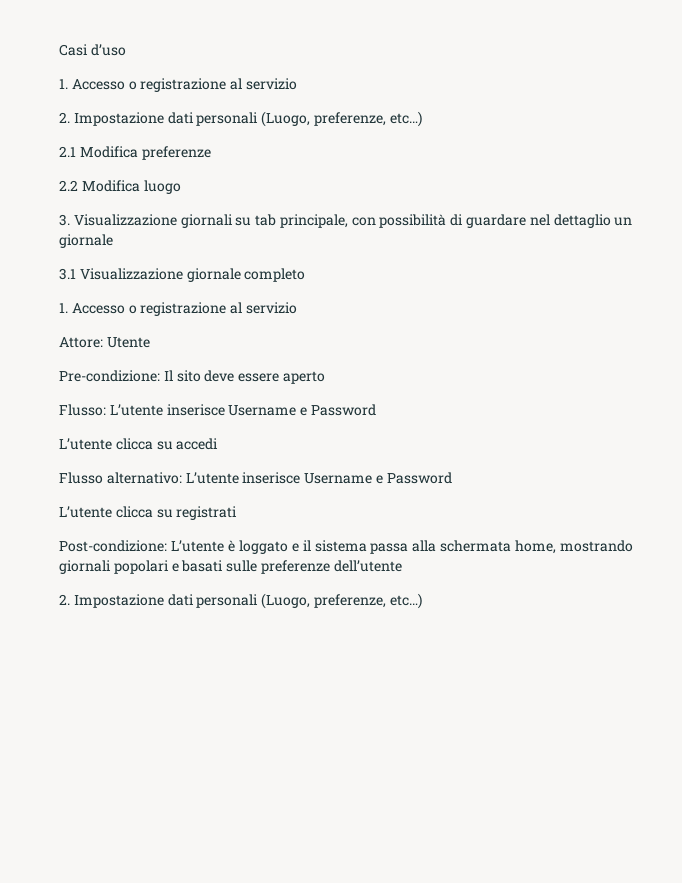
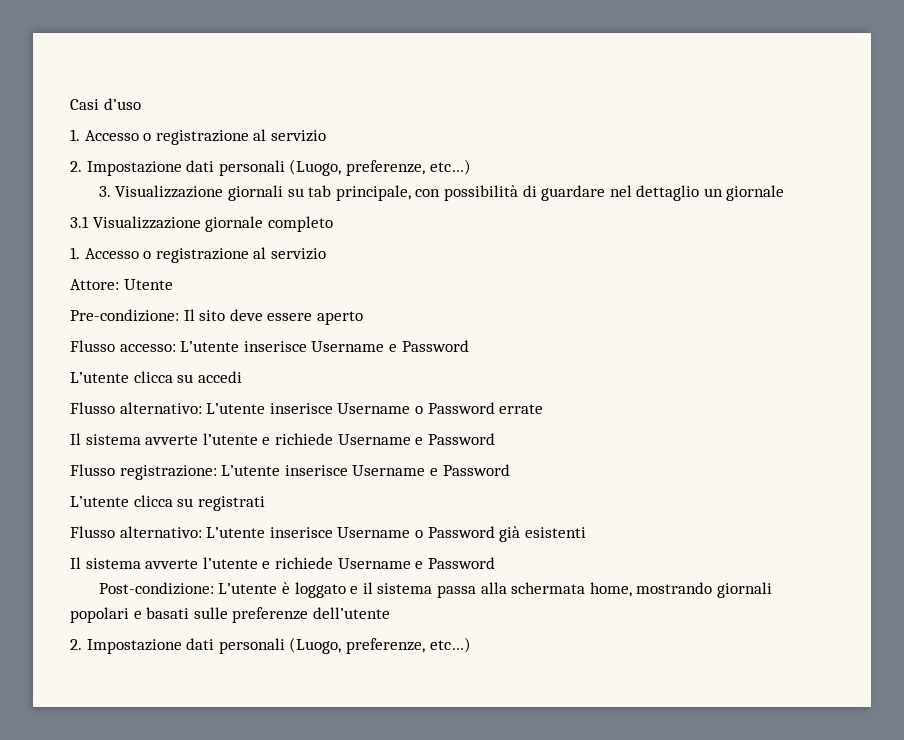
[59,146,211,160] [59,180,181,194] // 2.1 Modifica preferenze // 2.2 Modifica luogo -> (471, 167) none
[59,404,106,416] Flusso: -> [70,340,176,352] Flusso accesso:
(373, 478) none -> [414,402,544,414] [70,433,495,445] [70,464,426,480] o Password errate // Il sistema avverte l’utente e richiede Username e Password // Flusso registrazione: L’utente inserisce Username
(238, 513) none -> [70,526,586,542] [70,557,495,569] // Flusso alternativo: L’utente inserisce Username o Password già esistenti // Il sistema avverte l’utente e richiede Username e Password

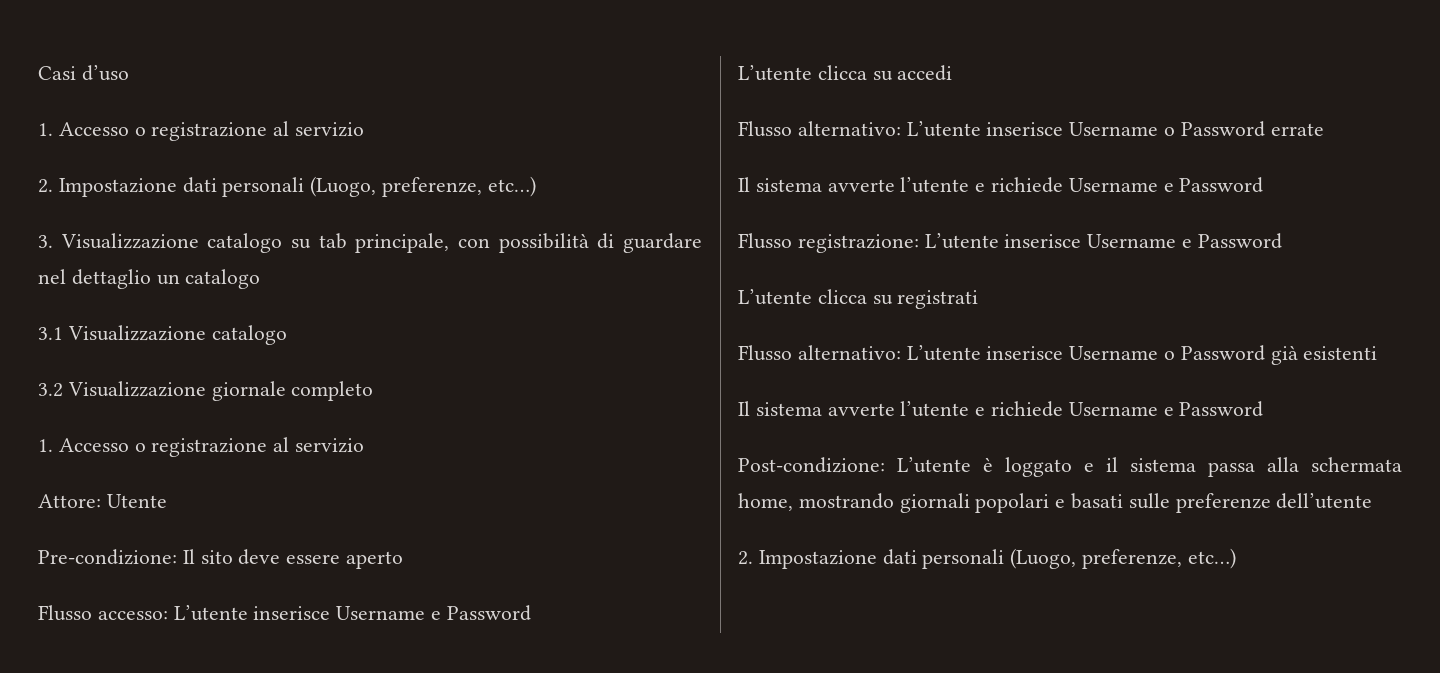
[227,185,283,201] giornali -> [207,233,283,253] catalogo
[726,185,785,201] giornale -> [185,269,261,289] catalogo
(201, 222) none -> [211,325,287,345] [38,381,206,397] catalogo // 3.2 Visualizzazione

